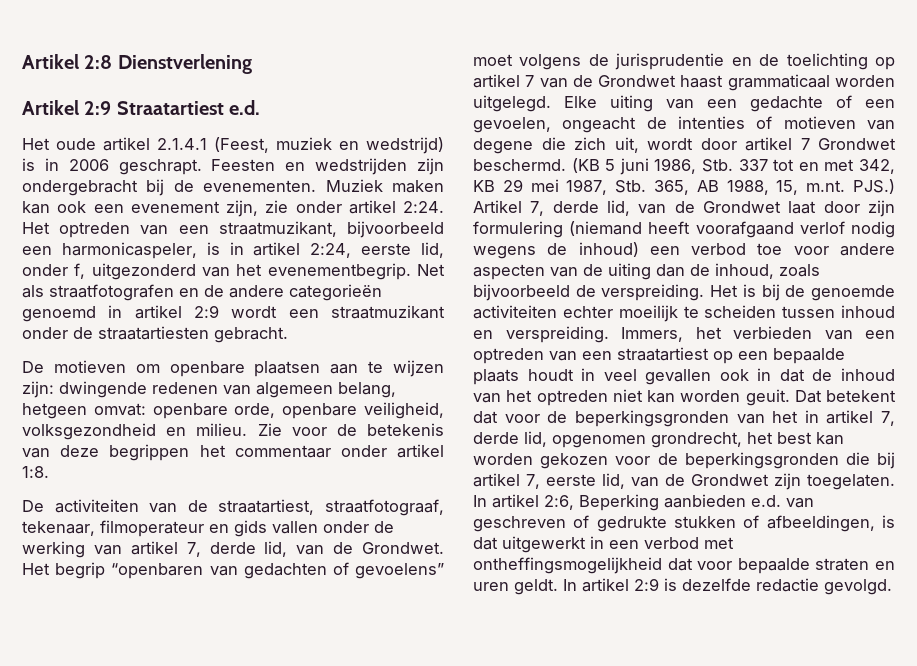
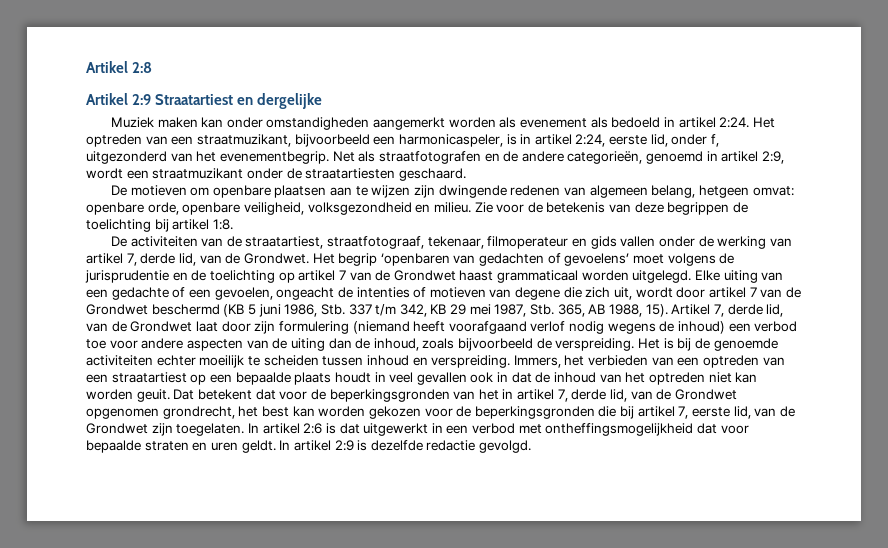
[117,54,252,74] Dienstverlening -> (153, 67) none
[229,100,261,115] [22,137,444,154] [22,158,444,175] [22,179,444,196] [22,200,342,217] e.d. // Het oude artikel 2.1.4.1 (Feest, muziek en wedstrijd) is in 2006 geschrapt. Feesten en wedstrijden zijn ondergebracht bij de evenementen. Muziek maken kan ook een evenement zijn, zie onder -> [237,93,323,109] [110,117,675,130] en dergelijke // Muziek maken kan onder omstandigheden aangemerkt worden als evenement als bedoeld in
[289,284,382,301] categorieën -> [567,151,643,164] categorieën,
[194,305,219,318] 2:9 -> [762,151,785,164] 2:9,
[214,327,288,343] gebracht. -> [398,168,466,181] geschaard.
[22,381,54,398] zijn: -> [414,185,436,198] zijn
[199,445,387,458] het commentaar onder -> [733,202,749,213] [86,219,169,232] de toelichting bij
[111,563,204,579] “openbaren -> [380,253,450,266] ‘openbaren
[355,563,444,579] gevoelens” -> [564,253,630,266] gevoelens’
[818,138,896,150] [473,159,566,171] Grondwet beschermd. -> [760,287,801,298] [86,304,220,315] van de Grondwet beschermd
[773,159,855,171] tot en met -> [375,304,397,316] t/m
[776,179,895,195] 15, m.nt. PJS.) -> [645,304,668,317] 15).
(547, 439) none -> [630,389,737,400] van de Grondwet
[544,494,814,511] [473,515,875,532] 2:6, Beperking aanbieden e.d. van geschreven of gedrukte stukken of afbeeldingen, -> [303,423,323,434] 2:6

